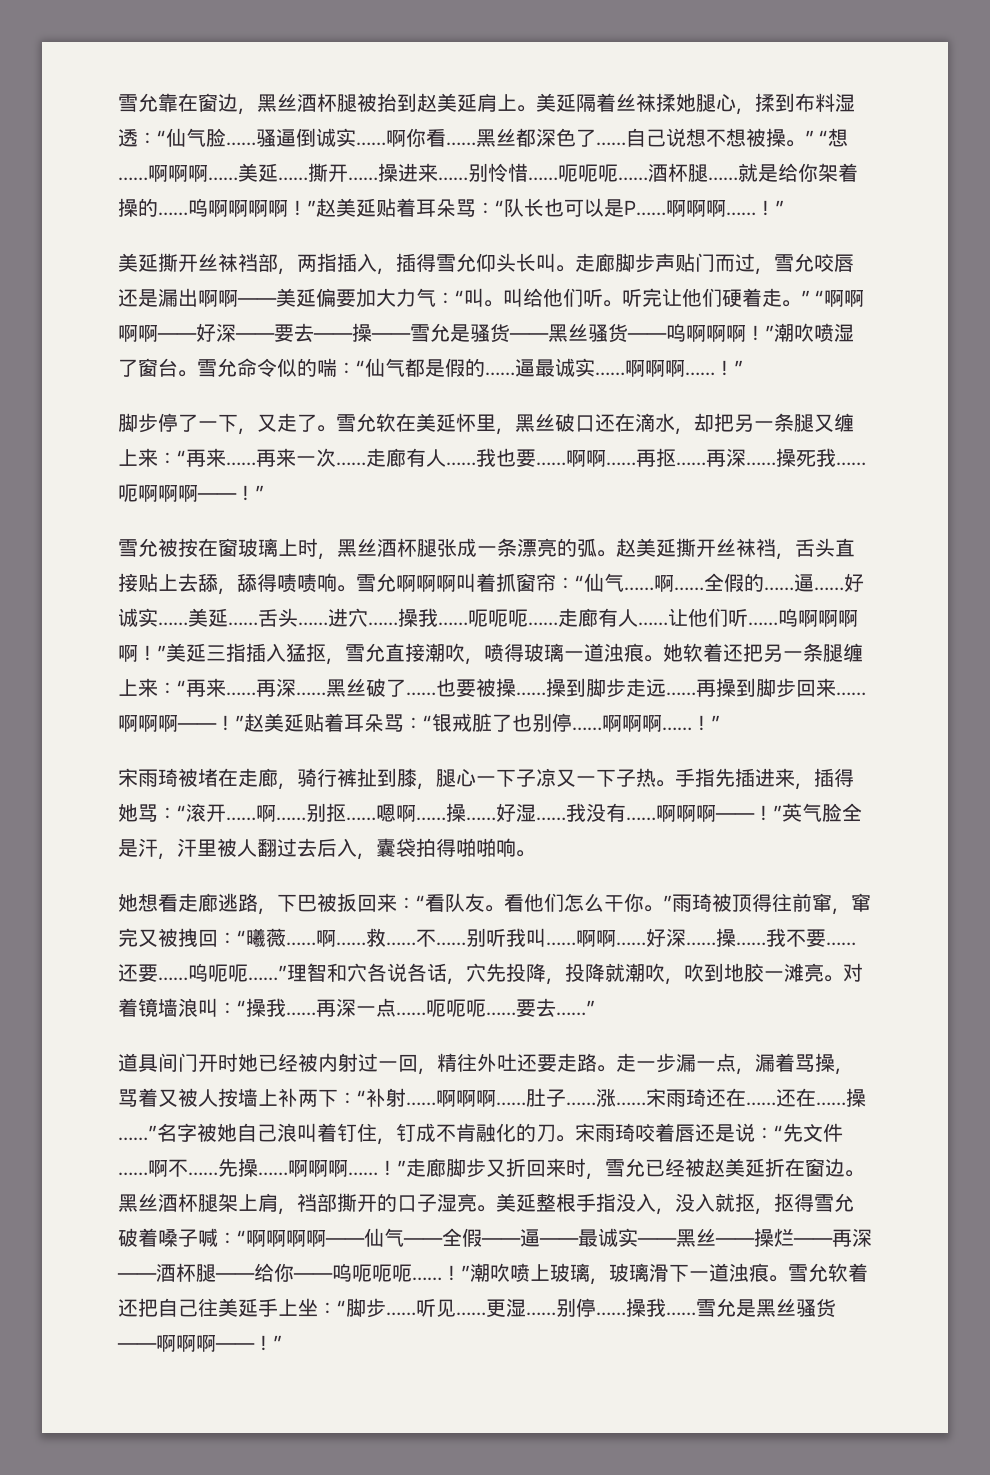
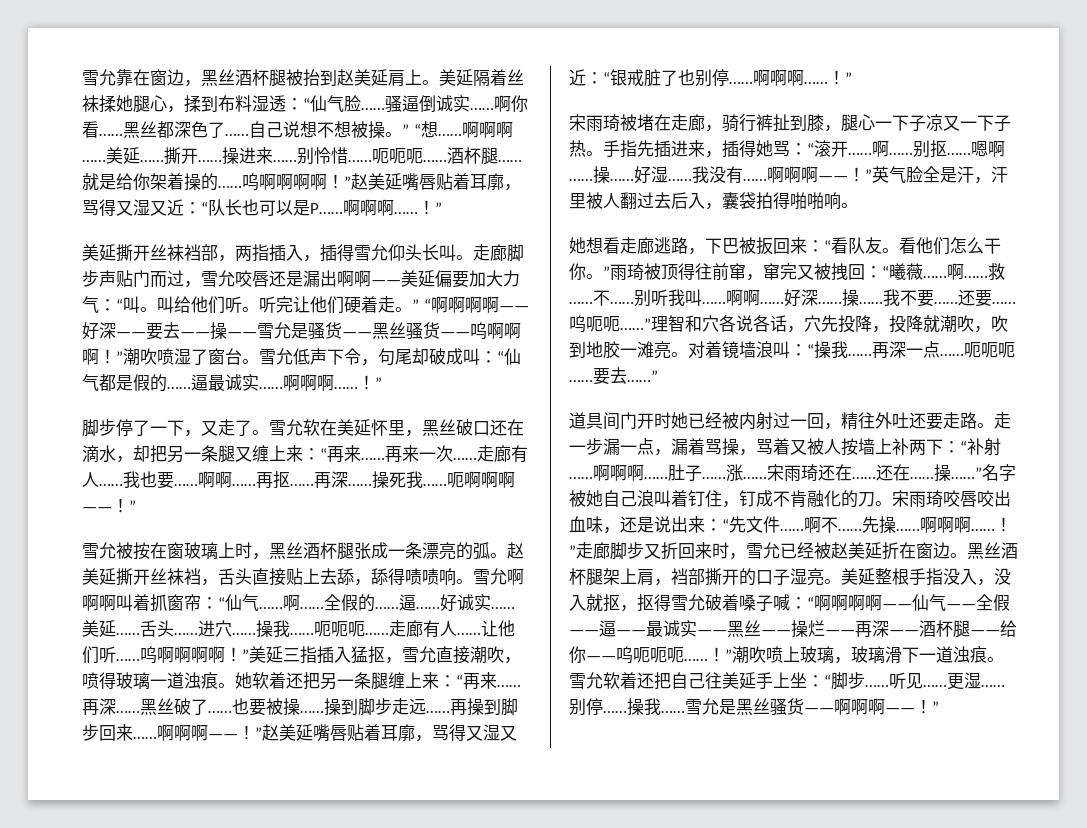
[376,198,476,217] 贴着耳朵骂 -> [402,173,521,191] [82,199,184,216] 嘴唇贴着耳廓，骂得又湿又近
[237,358,337,377] 命令似的喘 -> [293,348,480,366] 低声下令，句尾却破成叫
[304,713,404,732] 贴着耳朵骂 -> [313,724,517,742] [569,69,586,86] 嘴唇贴着耳廓，骂得又湿又近
[655,1123,755,1142] 着唇还是说 -> [960,490,1011,507] [569,516,705,534] 唇咬出血味，还是说出来

